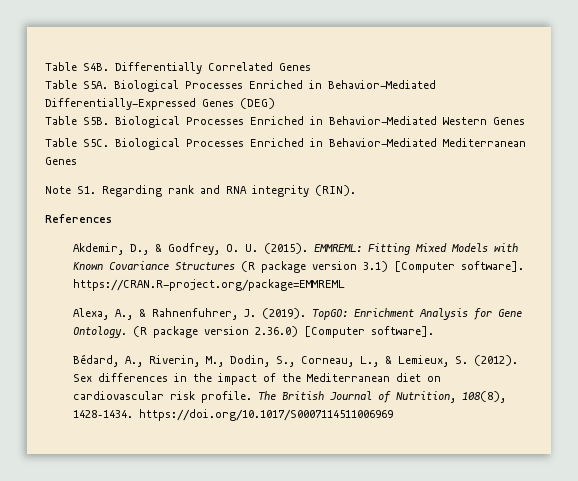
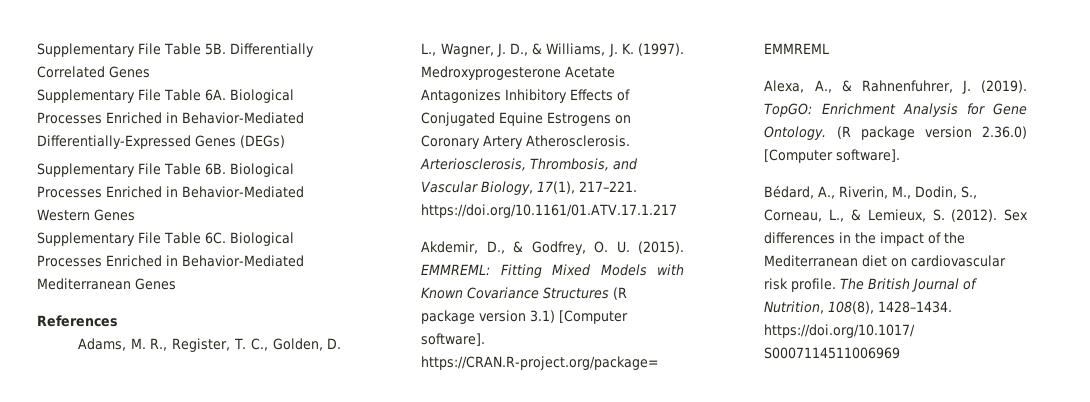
[45,62,109,71] Table S4B. -> [37,43,226,57] Supplementary File Table 5B.
[45,80,108,89] Table S5A. -> [37,89,226,103] Supplementary File Table 6A.
[240,98,275,109] [45,116,109,125] (DEG) // Table S5B. -> [240,135,285,148] [37,163,226,177] (DEGs) // Supplementary File Table 6B.
[45,138,109,147] Table S5C. -> [37,232,226,246] Supplementary File Table 6C.
[45,185,356,197] [45,214,112,223] Note S1. Regarding rank and RNA integrity (RIN). // References -> [37,315,118,327] [78,338,341,352] [421,43,684,57] [421,66,616,80] [421,89,631,103] [421,112,632,126] [421,135,631,149] [420,158,639,171] [421,181,638,195] [421,204,678,218] References // Adams, M. R., Register, T. C., Golden, D. L., Wagner, J. D., & Williams, J. K. (1997). Medroxyprogesterone Acetate Antagonizes Inhibitory Effects of Conjugated Equine Estrogens on Coronary Artery Atherosclerosis. Arteriosclerosis, Thrombosis, and Vascular Biology, 17(1), 217–221. https://doi.org/10.1161/01.ATV.17.1.217

